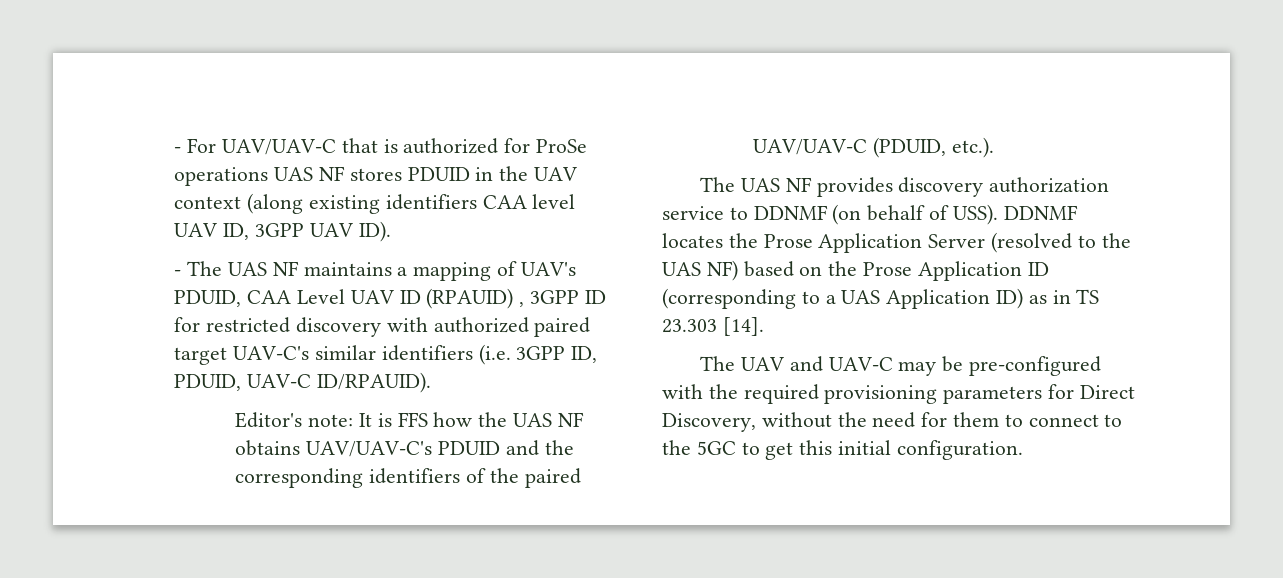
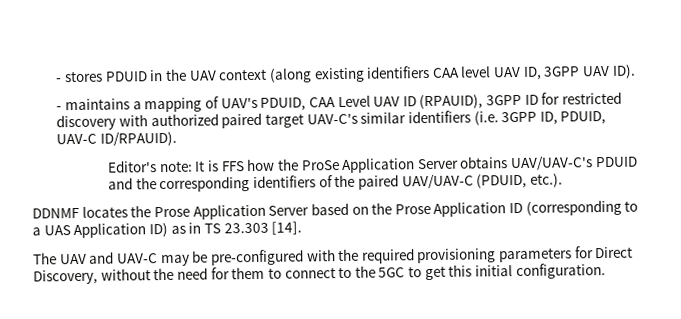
[174,138,588,155] [174,166,346,186] - For UAV/UAV-C that is authorized for ProSe operations UAS NF -> [56,78,63,83] -
[187,261,299,276] The UAS NF -> (63, 108) none
[426,288,525,309] (RPAUID) , -> [419,94,484,110] (RPAUID),
[513,412,584,427] UAS NF -> [301,158,459,173] ProSe Application Server
[700,177,1110,197] [662,204,998,225] The UAS NF provides discovery authorization service to DDNMF (on behalf of USS). -> (563, 180) none
[991,232,1131,253] [662,260,738,281] (resolved to the UAS NF) -> (310, 210) none

